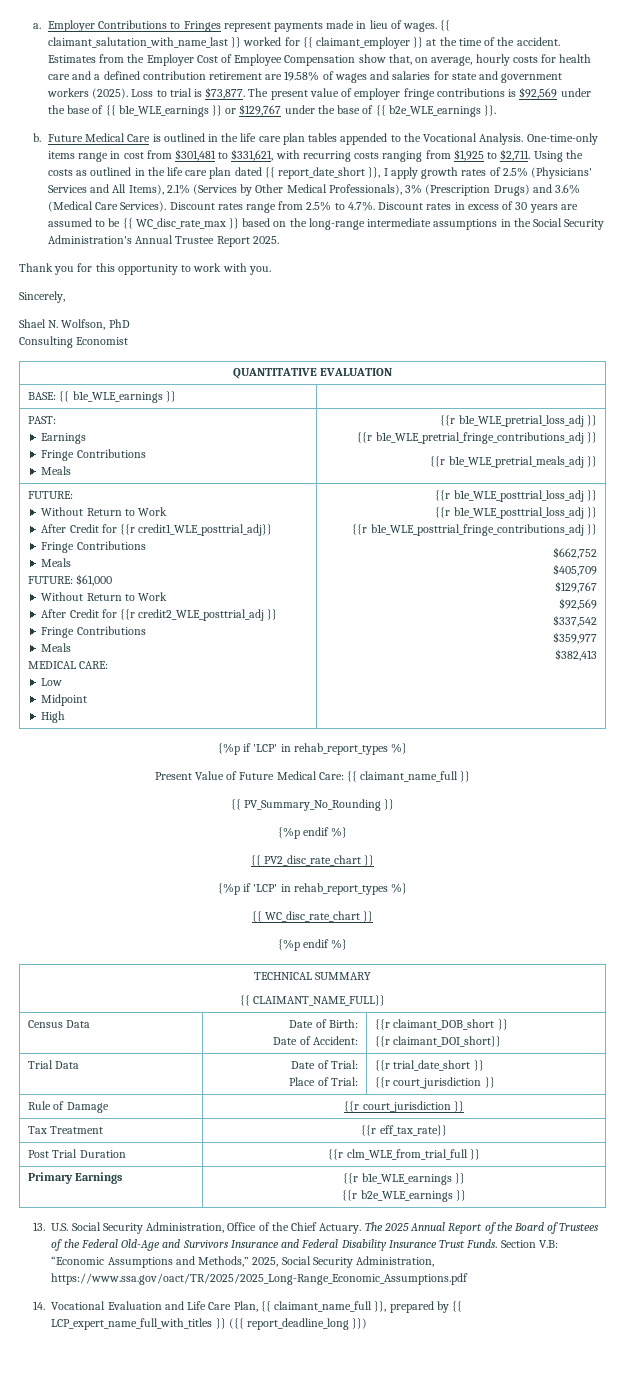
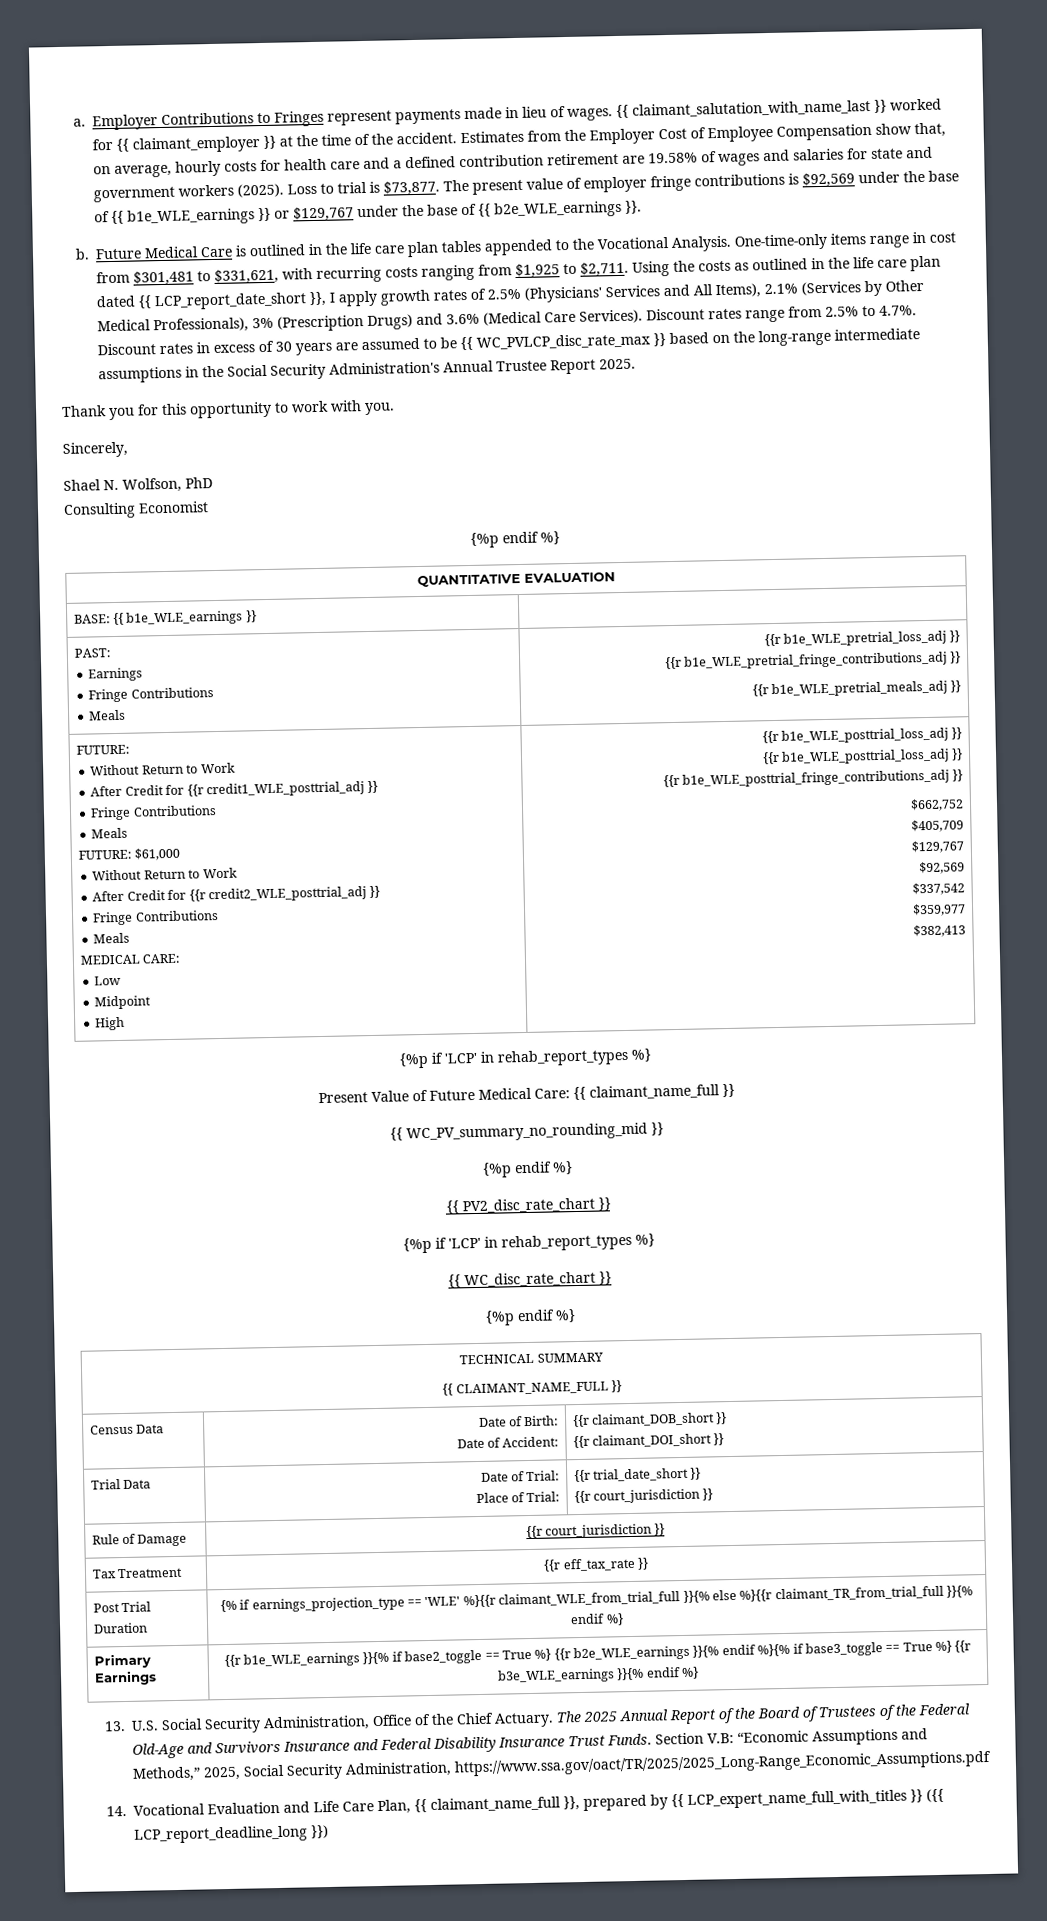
[278,167,366,179] report_date_short -> [153,292,307,311] LCP_report_date_short
[135,218,226,229] WC_disc_rate_max -> [475,333,651,350] WC_PVLCP_disc_rate_max
(129, 341) none -> [470,531,560,548] // {%p endif %}
[138,524,273,536] credit1_WLE_posttrial_adj}} -> [205,780,379,798] credit1_WLE_posttrial_adj }}
[244,799,381,811] PV_Summary_No_Rounding -> [406,1122,648,1143] WC_PV_summary_no_rounding_mid
[253,995,386,1006] CLAIMANT_NAME_FULL}} -> [455,1380,622,1396] CLAIMANT_NAME_FULL }}
[393,1036,502,1047] claimant_DOI_short}} -> [592,1433,725,1448] claimant_DOI_short }}
[379,1125,447,1136] eff_tax_rate}} -> [562,1557,649,1572] eff_tax_rate }}
[328,1149,480,1160] [28,1172,123,1184] [343,1173,465,1185] [342,1190,466,1202] {{r clm_WLE_from_trial_full }} // Primary Earnings | {{r b1e_WLE_earnings }} // {{r b2e_WLE_earnings }} -> [219,1585,974,1613] [570,1613,624,1626] [93,1653,151,1669] [93,1670,157,1686] [223,1640,972,1668] [496,1666,700,1684] {% if earnings_projection_type == 'WLE' %}{{r claimant_WLE_from_trial_full }}{% else %}{{r claimant_TR_from_trial_full }}{% endif %} // Primary Earnings | {{r b1e_WLE_earnings }}{% if base2_toggle == True %} {{r b2e_WLE_earnings }}{% endif %}{% if base3_toggle == True %} {{r b3e_WLE_earnings }}{% endif %}
[247,1318,350,1330] report_deadline_long -> [133,1825,308,1844] LCP_report_deadline_long

